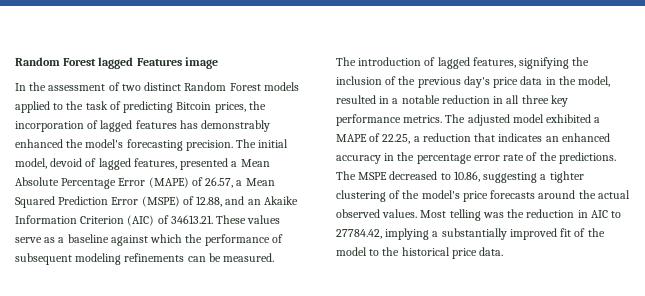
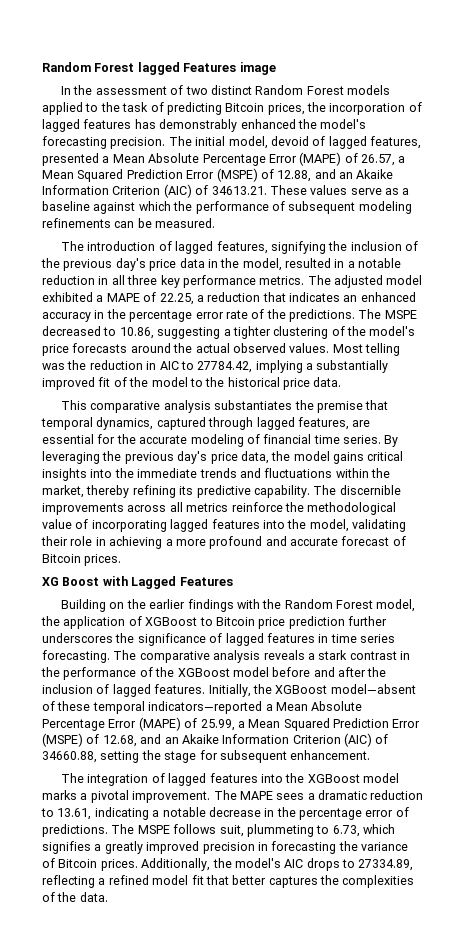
(504, 251) none -> [61,400,389,413] [41,417,371,430] [42,434,399,447] [42,451,404,464] [42,468,390,481] [42,485,401,498] [42,502,397,515] [42,519,406,532] [41,536,406,549] [42,554,122,566] [42,576,233,589] [61,599,416,612] [41,616,387,629] [42,633,395,646] [42,650,410,663] [41,667,387,680] [42,684,416,697] [42,701,363,714] [42,717,421,731] [42,733,389,747] [42,750,371,763] [61,773,400,786] [42,790,424,803] [41,807,409,820] [42,824,395,837] [42,841,408,854] [42,858,414,871] [42,875,415,888] [42,892,108,902] // This comparative analysis substantiates the premise that temporal dynamics, captured through lagged features, are essential for the accurate modeling of financial time series. By leveraging the previous day's price data, the model gains critical insights into the immediate trends and fluctuations within the market, thereby refining its predictive capability. The discernible improvements across all metrics reinforce the methodological value of incorporating lagged features into the model, validating their role in achieving a more profound and accurate forecast of Bitcoin prices. // XG Boost with Lagged Features // Building on the earlier findings with the Random Forest model, the application of XGBoost to Bitcoin price prediction further underscores the significance of lagged features in time series forecasting. The comparative analysis reveals a stark contrast in the performance of the XGBoost model before and after the inclusion of lagged features. Initially, the XGBoost model—absent of these temporal indicators—reported a Mean Absolute Percentage Error (MAPE) of 25.99, a Mean Squared Prediction Error (MSPE) of 12.68, and an Akaike Information Criterion (AIC) of 34660.88, setting the stage for subsequent enhancement. // The integration of lagged features into the XGBoost model marks a pivotal improvement. The MAPE sees a dramatic reduction to 13.61, indicating a notable decrease in the percentage error of predictions. The MSPE follows suit, plummeting to 6.73, which signifies a greatly improved precision in forecasting the variance of Bitcoin prices. Additionally, the model's AIC drops to 27334.89, reflecting a refined model fit that better captures the complexities of the data.

